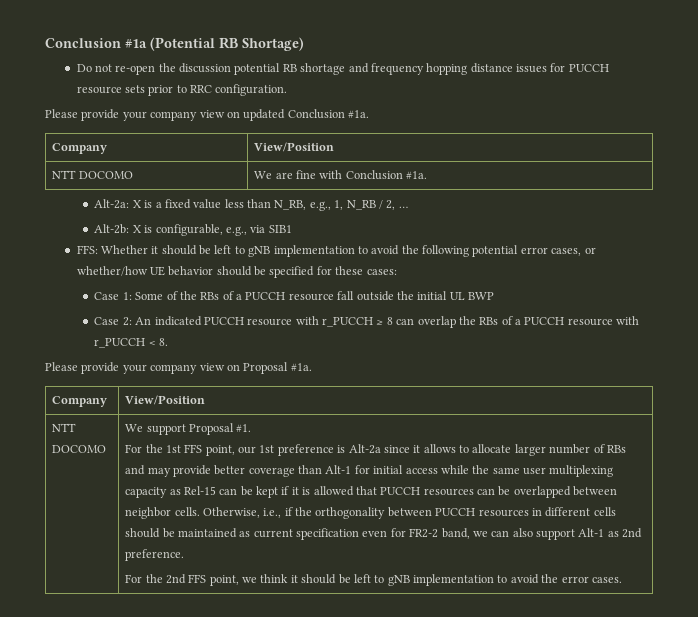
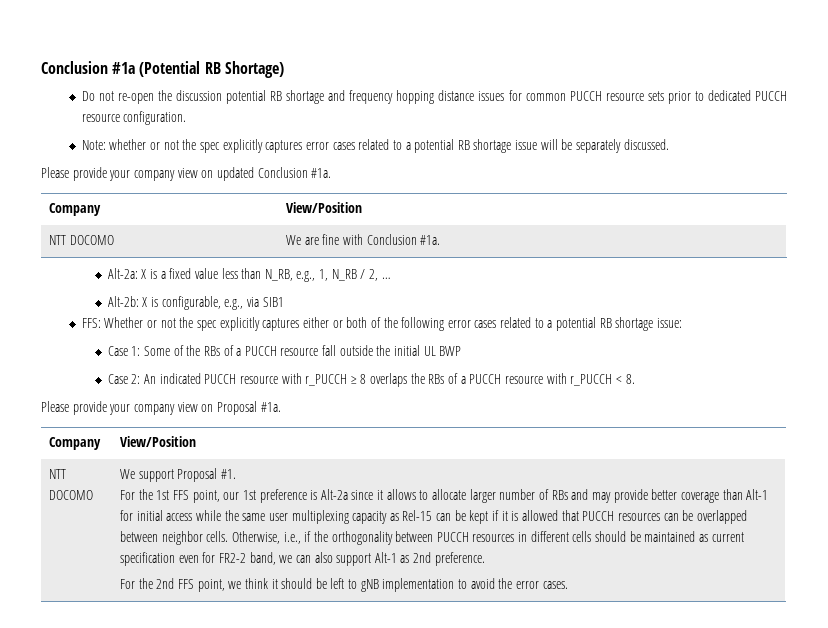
(566, 67) none -> [525,93,566,101] common
[190,84,288,96] RRC configuration. -> [707,90,788,101] [81,111,187,125] [81,139,669,153] dedicated PUCCH resource configuration. // Note: whether or not the spec explicitly captures error cases related to a potential RB shortage issue will be separately discussed.
[151,245,596,257] [76,266,397,278] it should be left to gNB implementation to avoid the following potential error cases, or whether/how UE behavior should be specified for these cases: -> [147,317,682,331] or not the spec explicitly captures either or both of the following error cases related to a potential RB shortage issue:
[396,316,456,328] can overlap -> [370,373,408,387] overlaps

